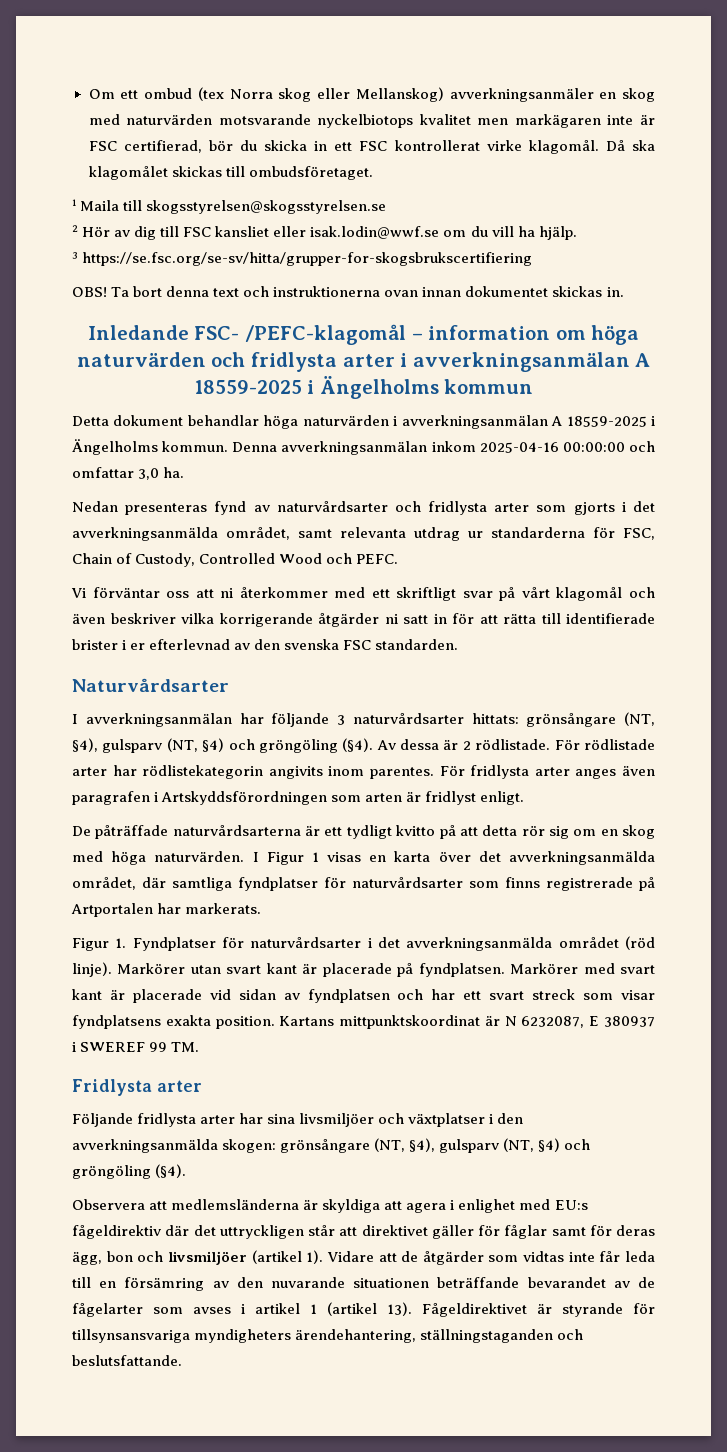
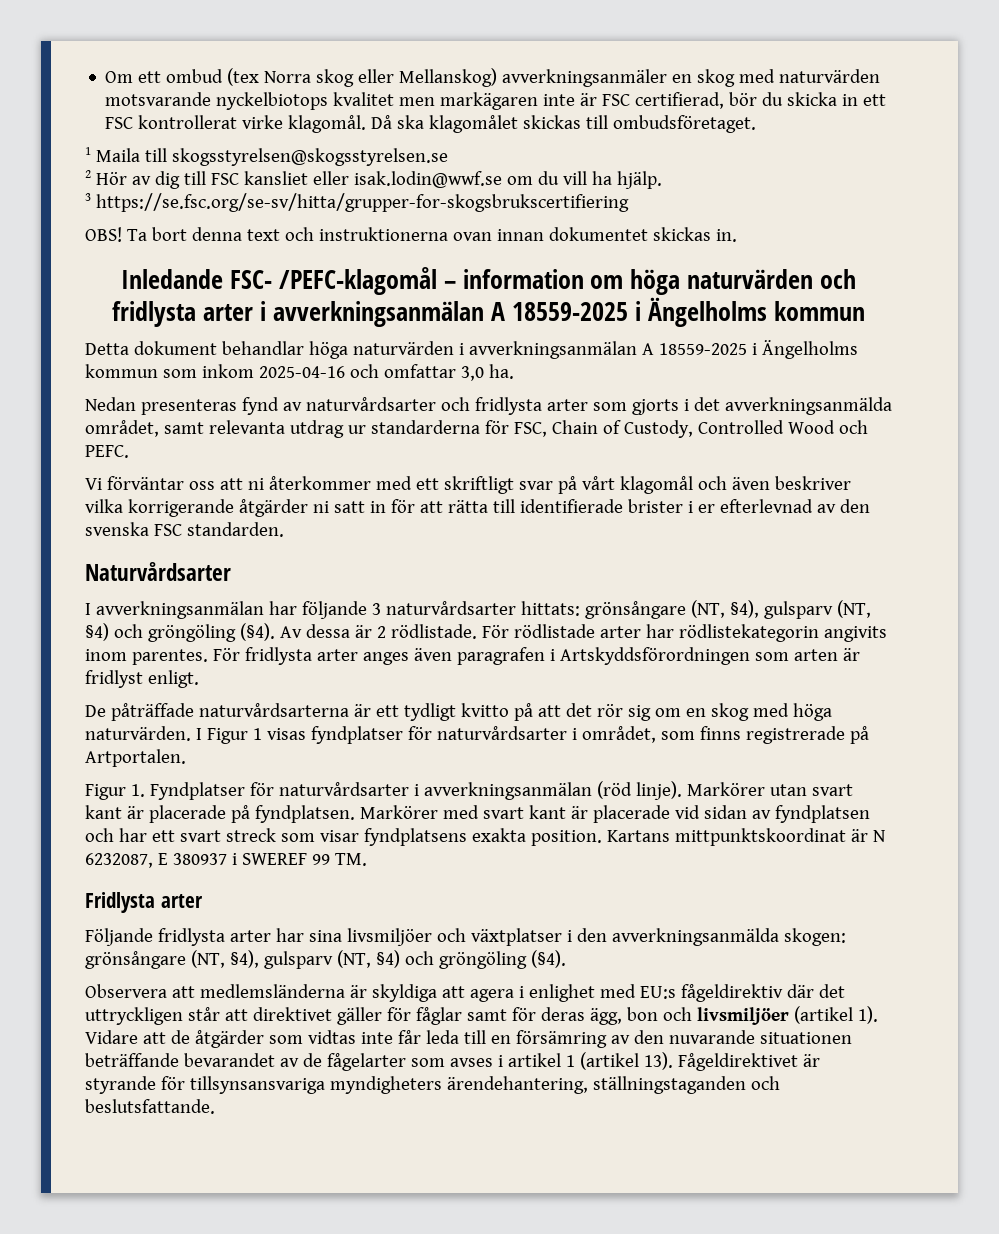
[162,441,428,455] kommun. Denna avverkningsanmälan -> [85,364,197,378] kommun som
[562,442,625,452] 00:00:00 -> (345, 372) none
[482,825,518,836] detta -> [565,703,592,717] det
[369,851,655,865] [72,877,233,891] en karta över det avverkningsanmälda området, där samtliga -> (306, 734) none
(463, 882) none -> [571,726,656,743] i området,
[71,903,262,917] Artportalen har markerats. -> [85,749,186,767] Artportalen.
[377,937,619,951] det avverkningsanmälda området -> [423,782,592,800] avverkningsanmälan

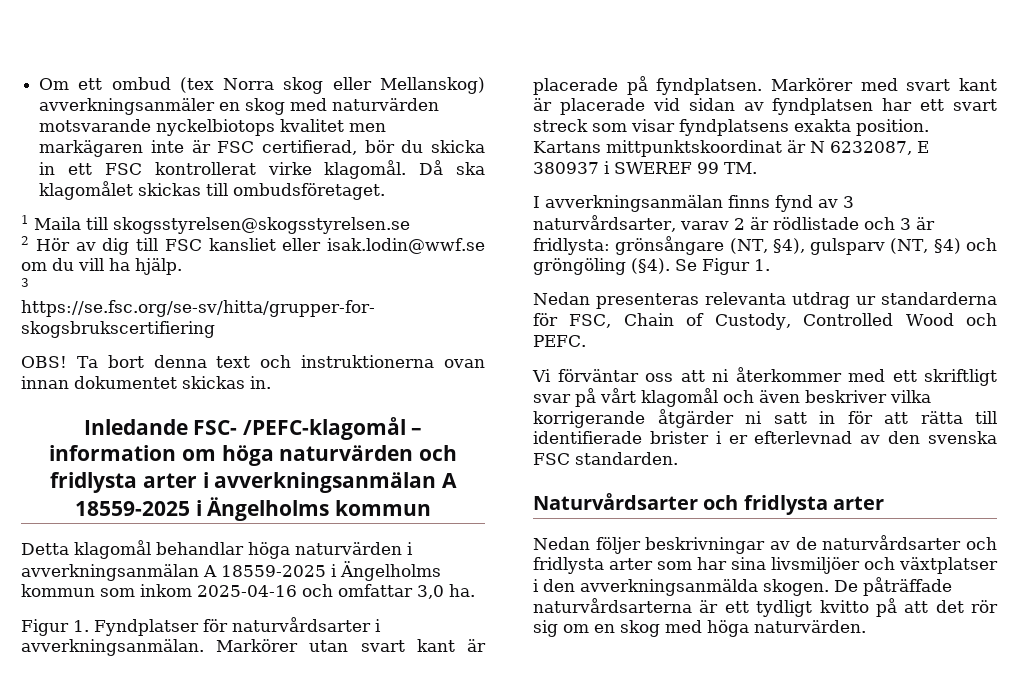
[133,341,217,355] dokument -> [74,540,151,559] klagomål
[85,397,892,415] [85,420,204,437] Nedan presenteras fynd av naturvårdsarter och fridlysta arter som gjorts i det avverkningsanmälda området, samt -> [21,617,381,636] [21,639,486,656] [533,76,997,95] [533,98,997,115] [533,119,929,136] [533,140,929,157] [533,161,757,174] [533,195,854,212] [533,215,935,232] [533,236,997,255] [533,258,770,275] [533,292,699,309] Figur 1. Fyndplatser för naturvårdsarter i avverkningsanmälan. Markörer utan svart kant är placerade på fyndplatsen. Markörer med svart kant är placerade vid sidan av fyndplatsen har ett svart streck som visar fyndplatsens exakta position. Kartans mittpunktskoordinat är N 6232087, E 380937 i SWEREF 99 TM. // I avverkningsanmälan finns fynd av 3 naturvårdsarter, varav 2 är rödlistade och 3 är fridlysta: grönsångare (NT, §4), gulsparv (NT, §4) och gröngöling (§4). Se Figur 1. // Nedan presenteras
[85,600,871,619] [85,623,887,642] [85,647,860,665] [85,670,199,688] // I avverkningsanmälan har följande 3 naturvårdsarter hittats: grönsångare (NT, §4), gulsparv (NT, §4) och gröngöling (§4). Av dessa är 2 rödlistade. För rödlistade arter har rödlistekategorin angivits inom parentes. För fridlysta arter anges även paragrafen i Artskyddsförordningen som arten är fridlyst enligt. // -> [703,495,884,515] [533,535,997,554] [533,557,998,574] [533,579,829,596] och fridlysta arter // Nedan följer beskrivningar av de naturvårdsarter och fridlysta arter som har sina livsmiljöer och växtplatser i den avverkningsanmälda skogen.
[195,726,869,744] [85,749,186,767] [85,781,853,800] [85,805,870,823] [85,828,885,846] [85,853,367,868] [85,892,203,913] [85,928,846,946] [85,950,566,969] [85,984,845,1002] [85,1006,878,1025] [85,1030,852,1048] [85,1052,820,1071] [85,1076,780,1094] [85,1099,215,1114] I Figur 1 visas fyndplatser för naturvårdsarter i området, som finns registrerade på Artportalen. // Figur 1. Fyndplatser för naturvårdsarter i avverkningsanmälan (röd linje). Markörer utan svart kant är placerade på fyndplatsen. Markörer med svart kant är placerade vid sidan av fyndplatsen och har ett svart streck som visar fyndplatsens exakta position. Kartans mittpunktskoordinat är N 6232087, E 380937 i SWEREF 99 TM. // Fridlysta arter // Följande fridlysta arter har sina livsmiljöer och växtplatser i den avverkningsanmälda skogen: grönsångare (NT, §4), gulsparv (NT, §4) och gröngöling (§4). // Observera att medlemsländerna är skyldiga att agera i enlighet med EU:s fågeldirektiv där det uttryckligen står att direktivet gäller för fåglar samt för deras ägg, bon och livsmiljöer (artikel 1). Vidare att de åtgärder som vidtas inte får leda till en försämring av den nuvarande situationen beträffande bevarandet av de fågelarter som avses i artikel 1 (artikel 13). Fågeldirektivet är styrande för tillsynsansvariga myndigheters ärendehantering, ställningstaganden och beslutsfattande. -> (866, 626) none

